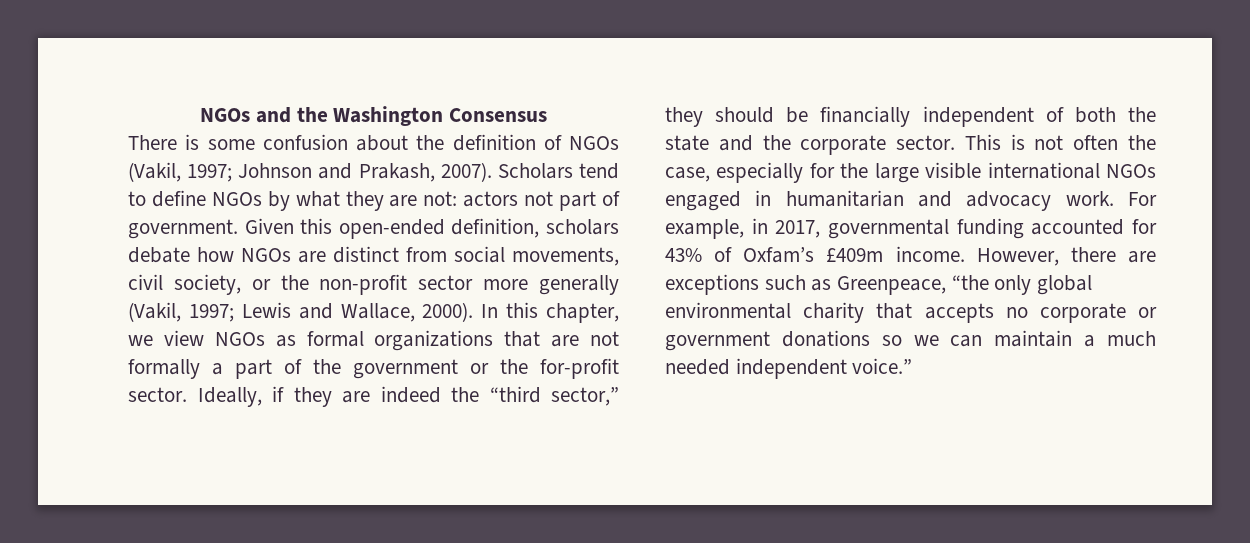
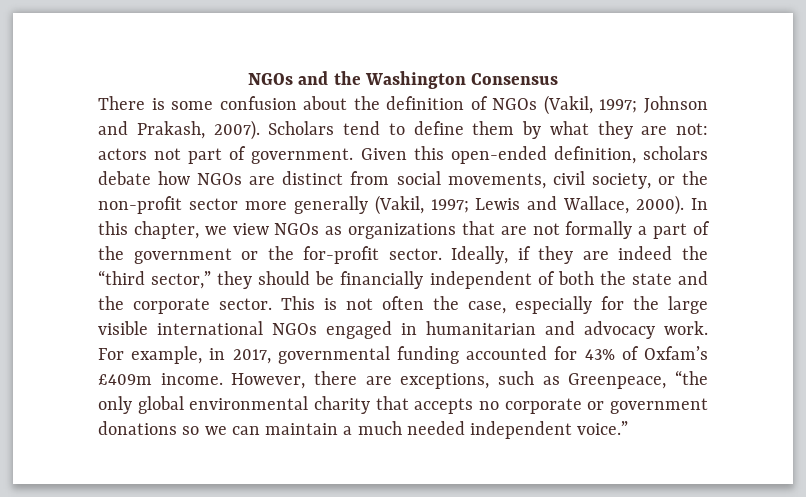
[211,192,262,206] NGOs -> [472,121,515,135] them
[306,331,364,347] formal -> (343, 230) none
[665,274,759,295] exceptions -> [400,373,490,389] exceptions,

